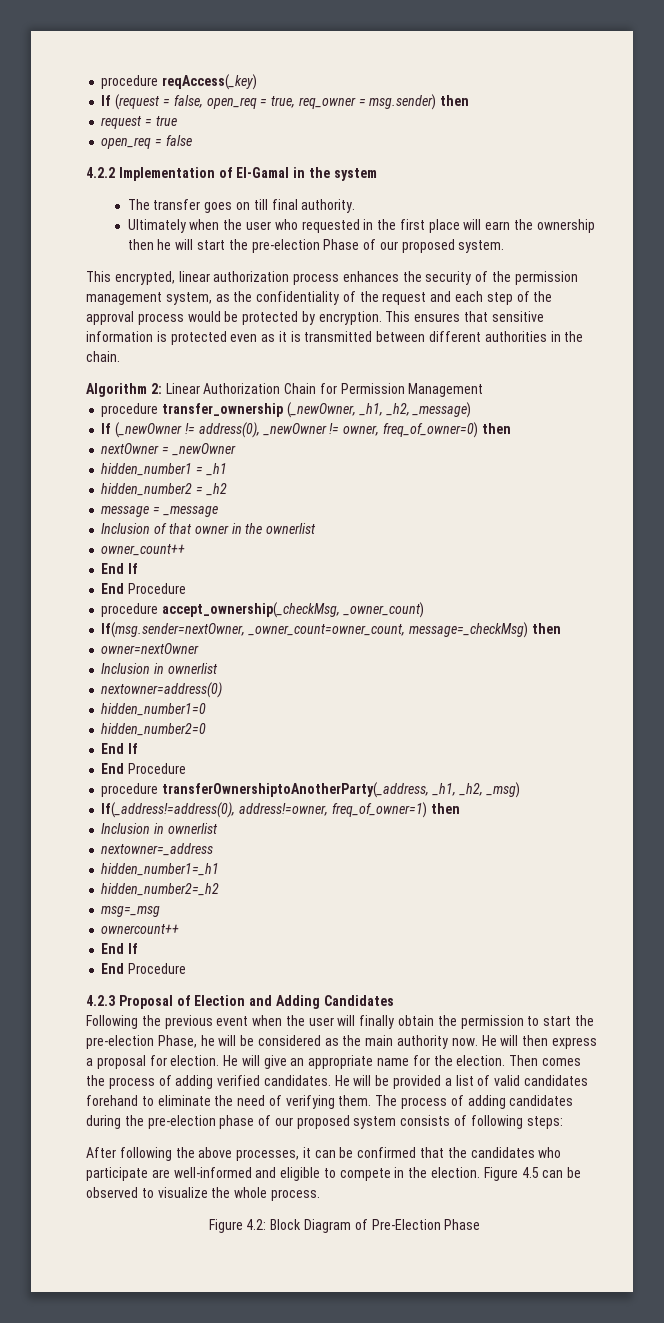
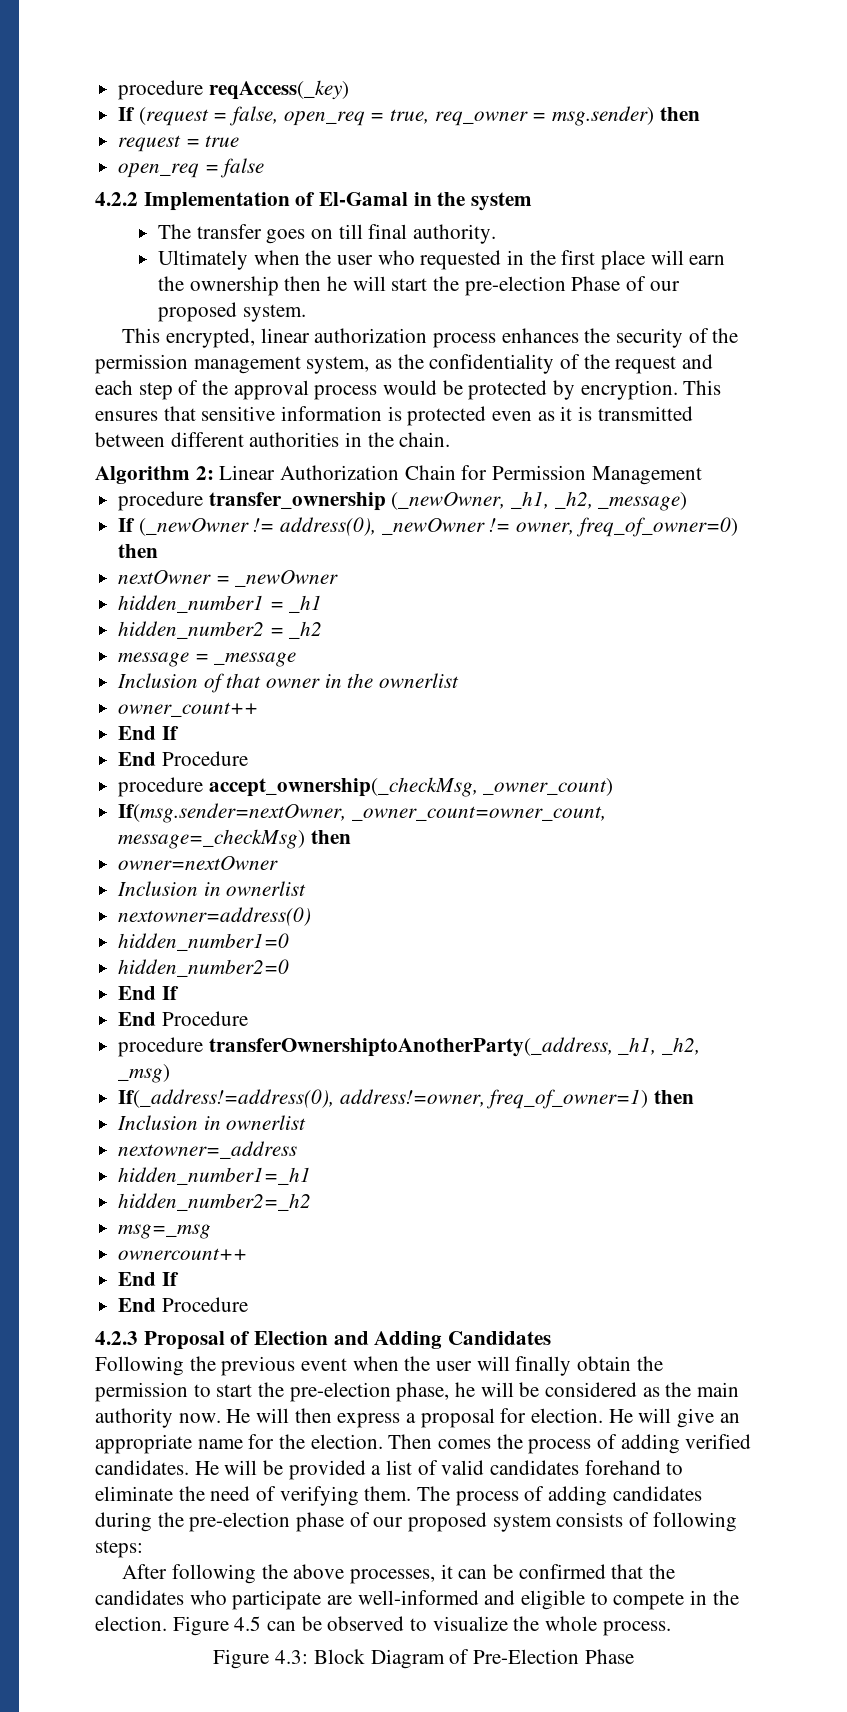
[157,1035,197,1048] Phase, -> [396,1382,450,1402] phase,
[246,1219,267,1230] 4.2: -> [275,1650,309,1664] 4.3:

